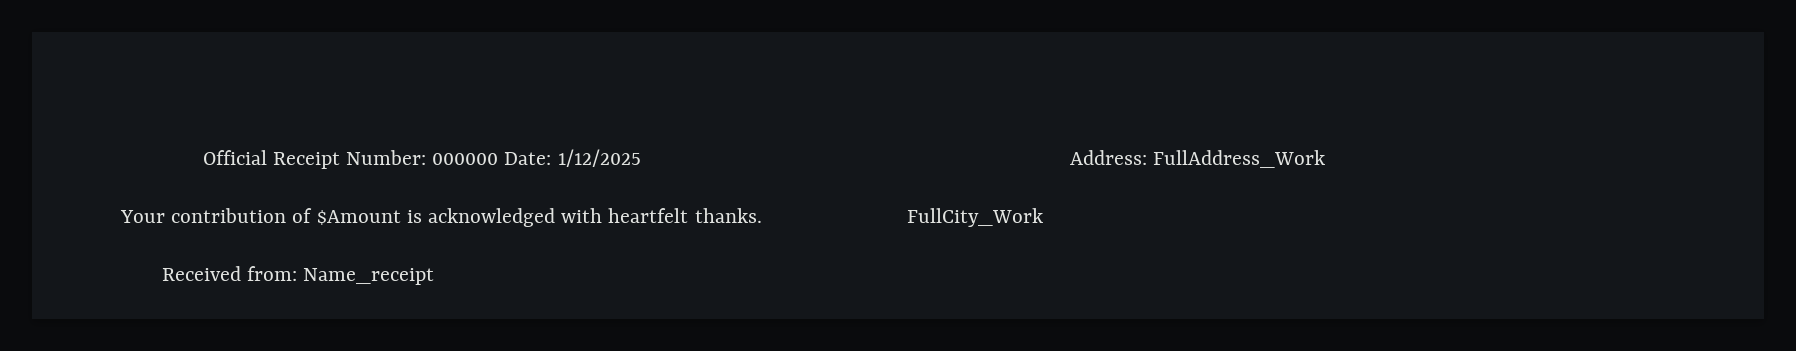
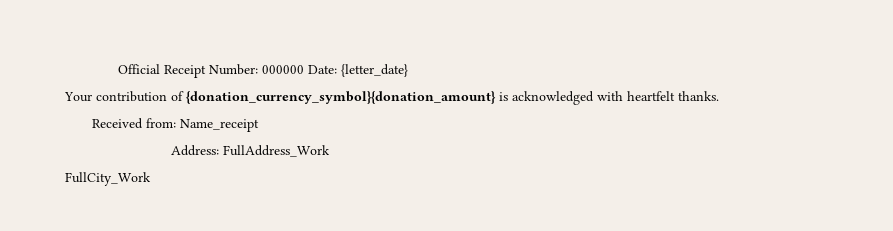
[557,149,641,167] 1/12/2025 -> [341,64,409,77] {letter_date}
[316,210,401,225] $Amount -> [186,91,496,104] {donation_currency_symbol}{donation_amount}

